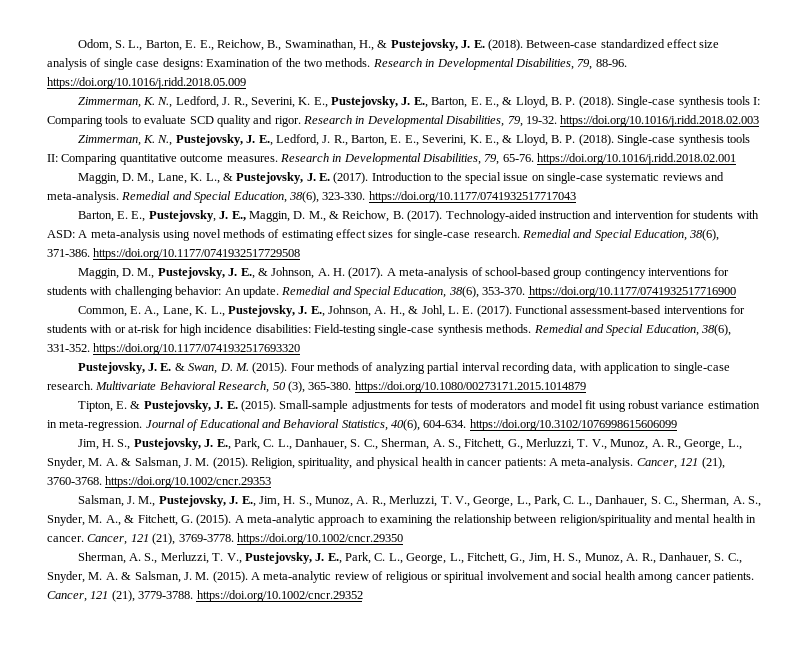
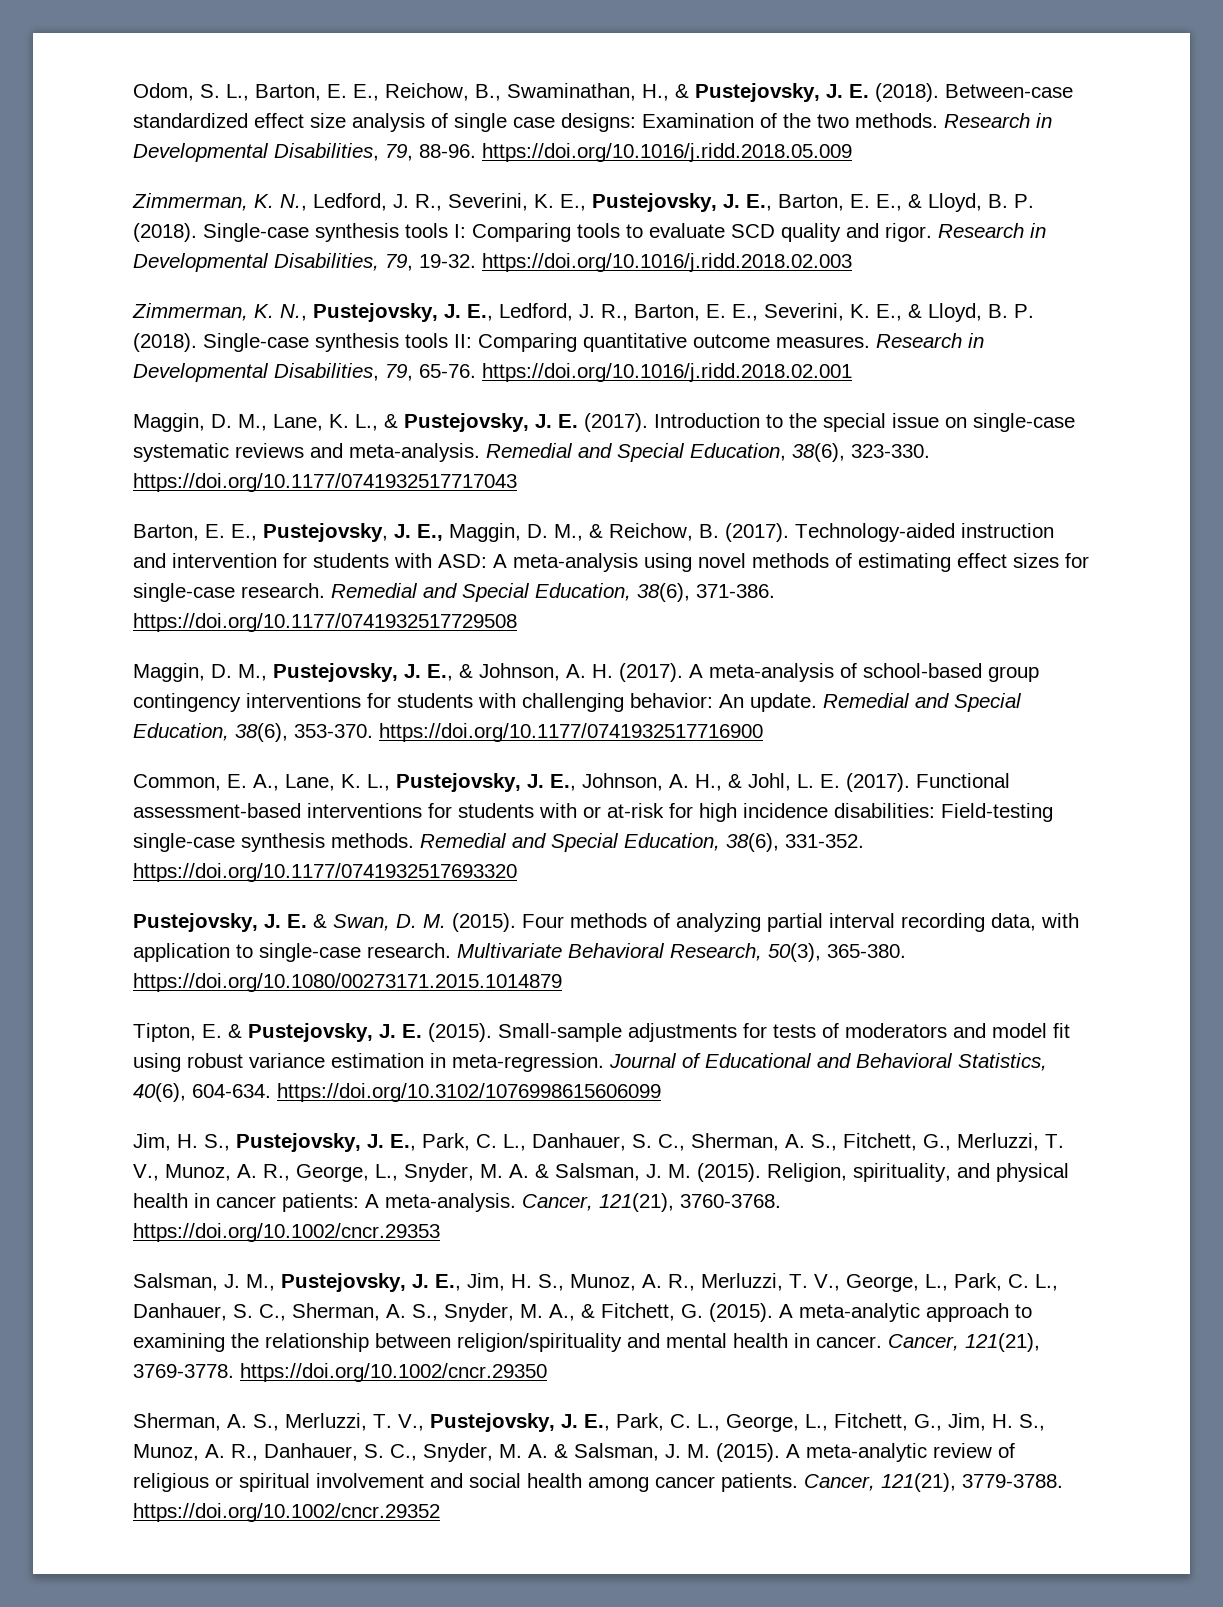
[272,381,305,393] 50 (3), -> [768,943,821,962] 50(3),
[680,457,725,469] 121 (21), -> [599,1193,674,1212] 121(21),
[130,533,176,545] 121 (21), -> [965,1333,1040,1352] 121(21),
[90,590,135,602] 121 (21), -> [881,1473,956,1492] 121(21),

